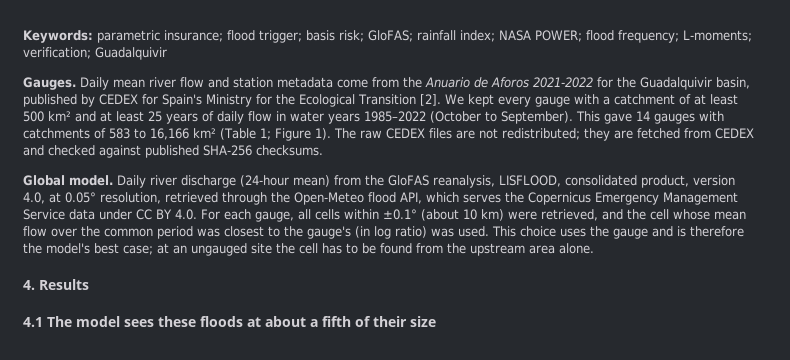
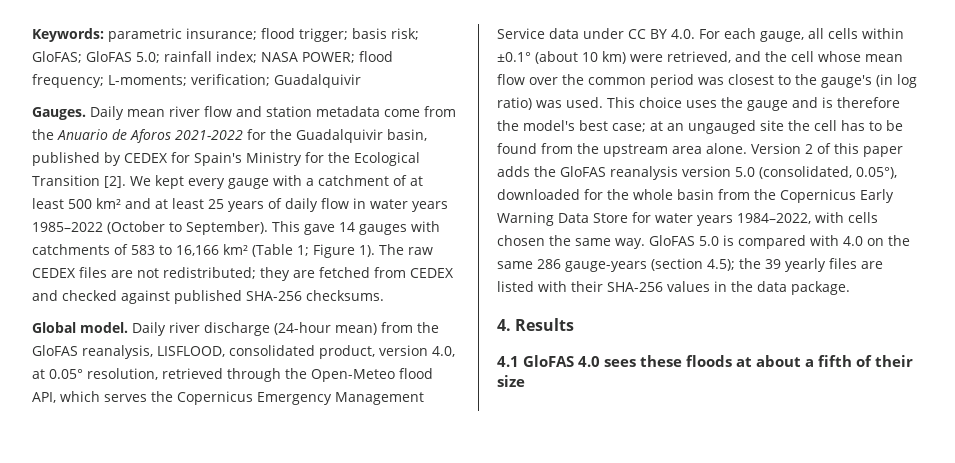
(413, 36) none -> [86,51,160,63] GloFAS 5.0;
(594, 248) none -> [751,143,903,157] [497,166,897,180] [497,189,894,203] [497,212,878,226] [497,235,910,249] [497,258,883,272] [497,281,850,295] Version 2 of this paper adds the GloFAS reanalysis version 5.0 (consolidated, 0.05°), downloaded for the whole basin from the Copernicus Early Warning Data Store for water years 1984–2022, with cells chosen the same way. GloFAS 5.0 is compared with 4.0 on the same 286 gauge-years (section 4.5); the 39 yearly files are listed with their SHA-256 values in the data package.
[47,316,120,327] The model -> [523,355,600,367] GloFAS 4.0

